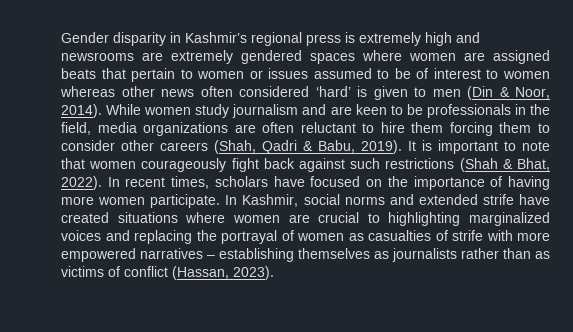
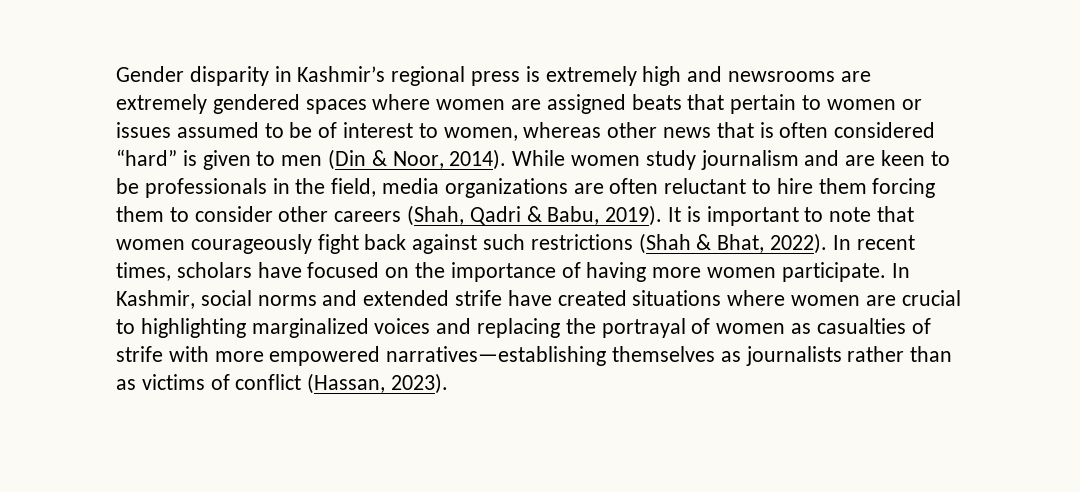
[503,71,551,79] women -> [443,127,518,141] women,
(194, 93) none -> [716,122,774,138] that is
[315,86,351,97] ‘hard’ -> [116,149,177,166] “hard”
[140,248,294,262] narratives – establishing -> [386,346,607,366] narratives—establishing

